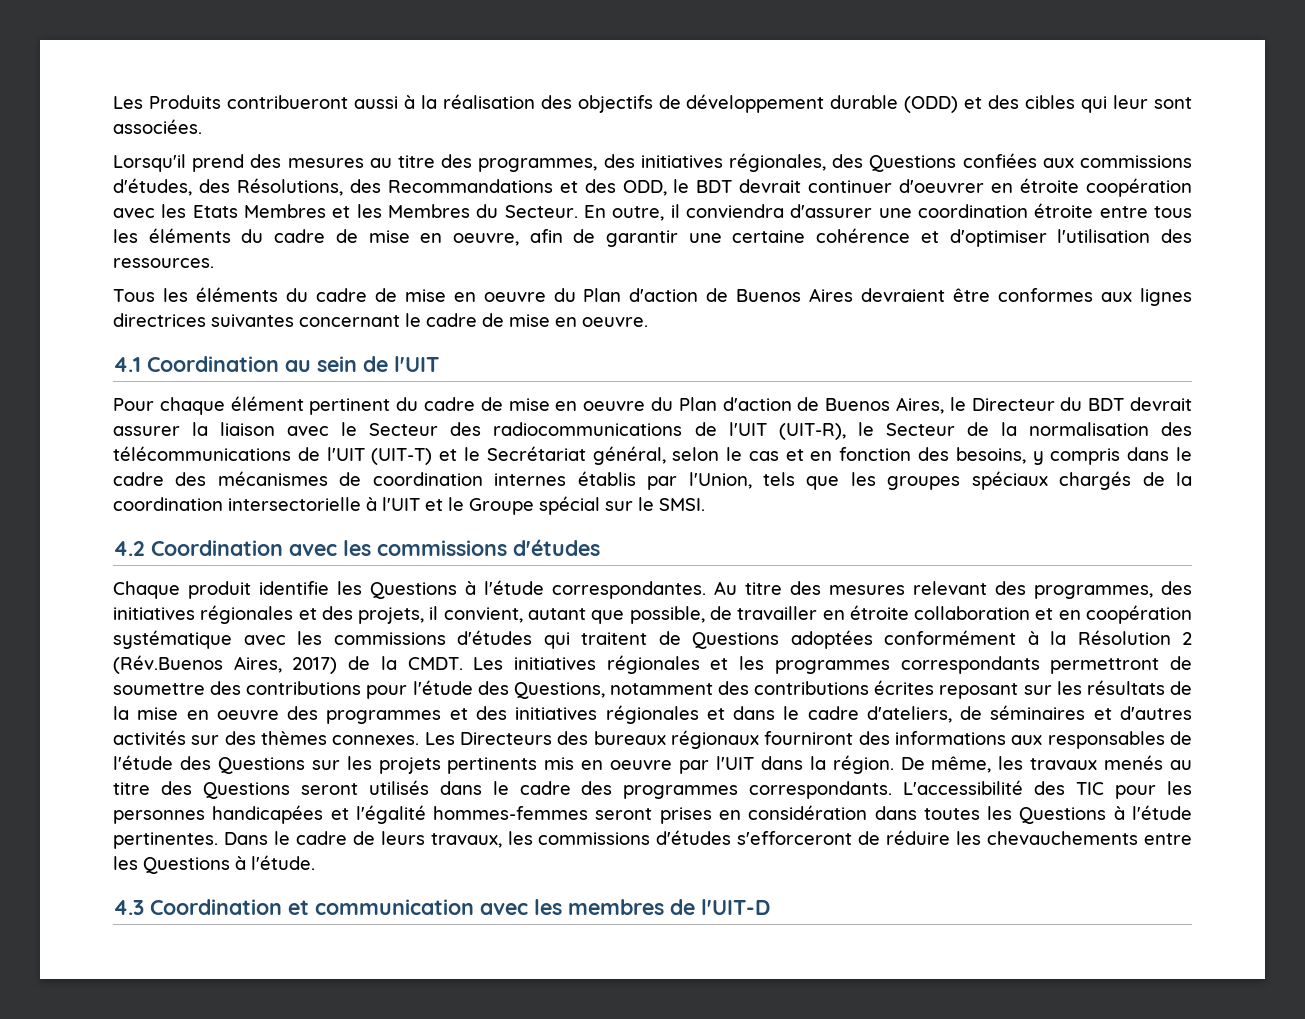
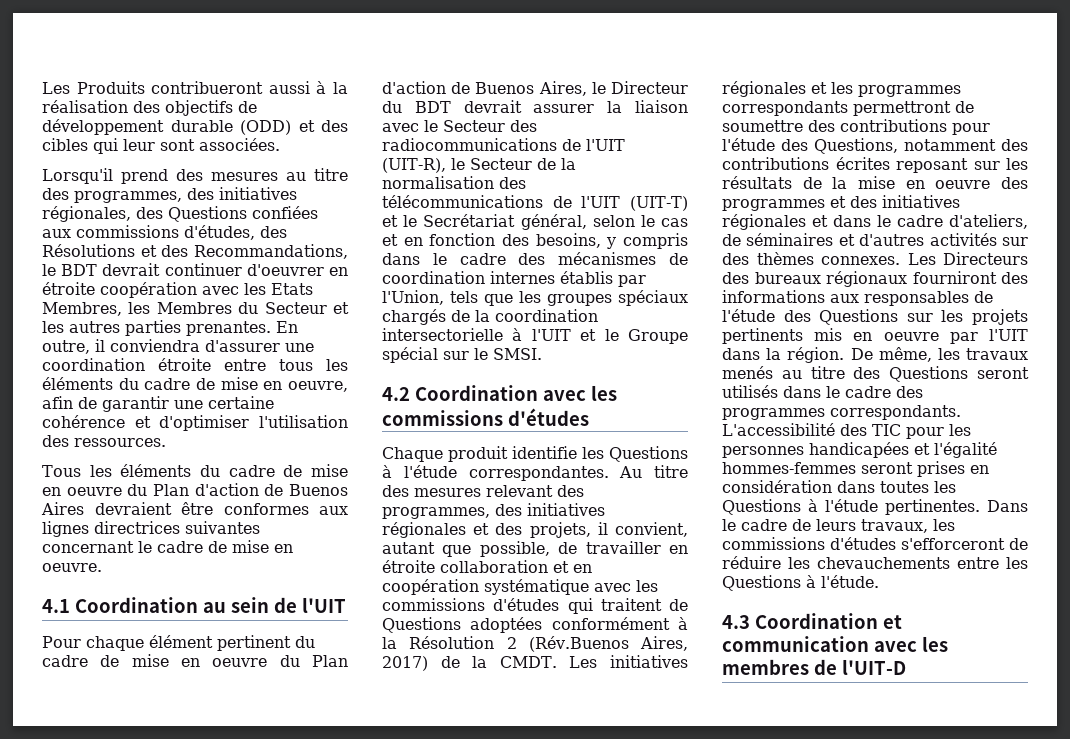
[236,178,667,196] Résolutions, des Recommandations et des ODD, -> [42,244,348,259] Résolutions et des Recommandations,
[244,204,351,218] Membres et -> [42,302,122,316] Membres,
[504,205,578,218] Secteur. -> [264,302,349,314] [42,320,271,336] Secteur et les autres parties prenantes.

